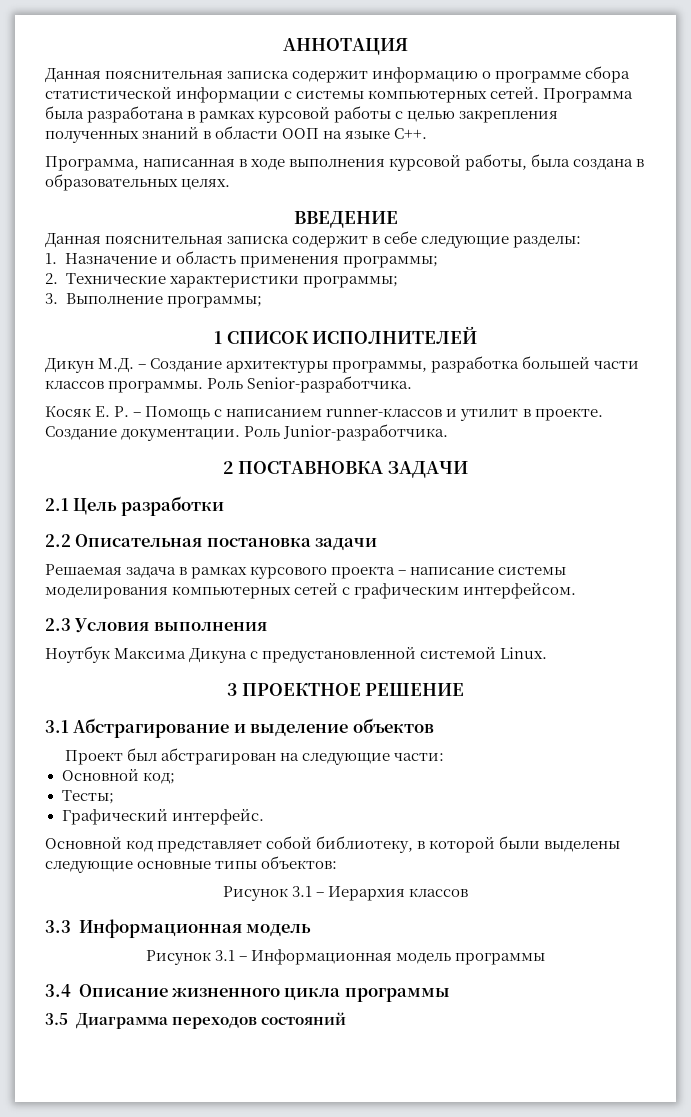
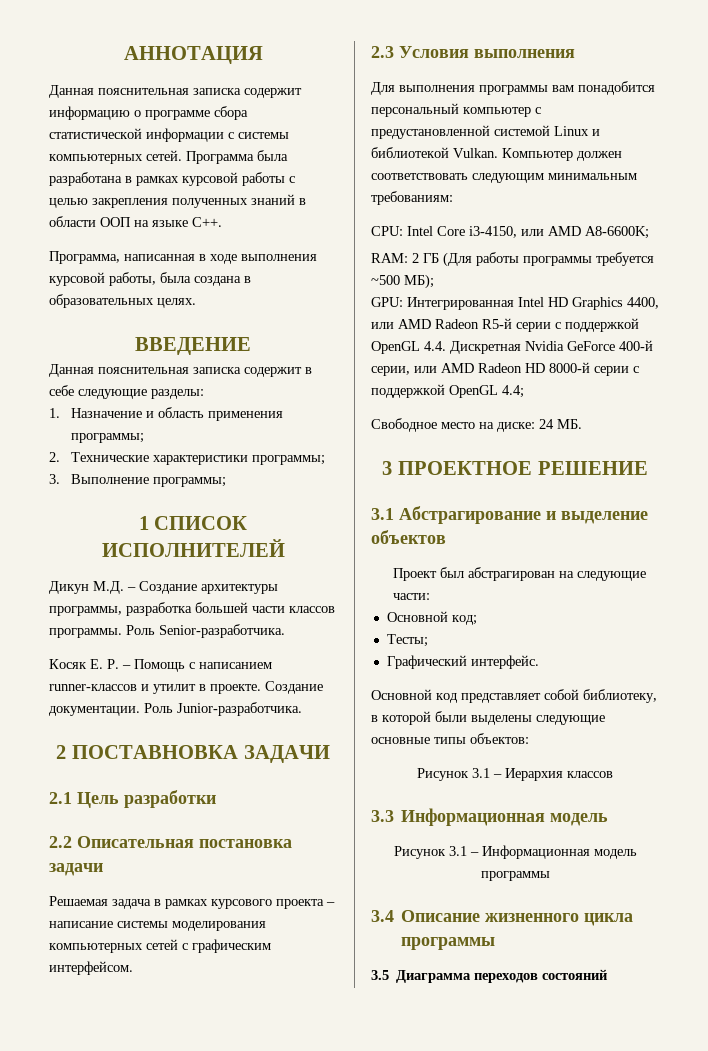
[45,646,548,663] Ноутбук Максима Дикуна с предустановленной системой Linux. -> [371,81,655,95] [371,103,541,117] [371,125,600,139] [371,147,622,161] [371,173,637,183] [371,191,453,205] [371,226,649,239] [371,252,654,267] [371,274,434,289] [371,297,659,310] [371,318,639,332] [371,340,653,354] [371,362,639,376] [371,384,524,398] [371,418,582,432] Для выполнения программы вам понадобится персональный компьютер с предустановленной системой Linux и библиотекой Vulkan. Компьютер должен соответствовать следующим минимальным требованиям: // CPU: Intel Core i3-4150, или AMD A8-6600K; // RAM: 2 ГБ (Для работы программы требуется ~500 МБ); // GPU: Интегрированная Intel HD Graphics 4400, или AMD Radeon R5-й серии с поддержкой OpenGL 4.4. Дискретная Nvidia GeForce 400-й серии, или AMD Radeon HD 8000-й серии с поддержкой OpenGL 4.4; // Свободное место на диске: 24 МБ.

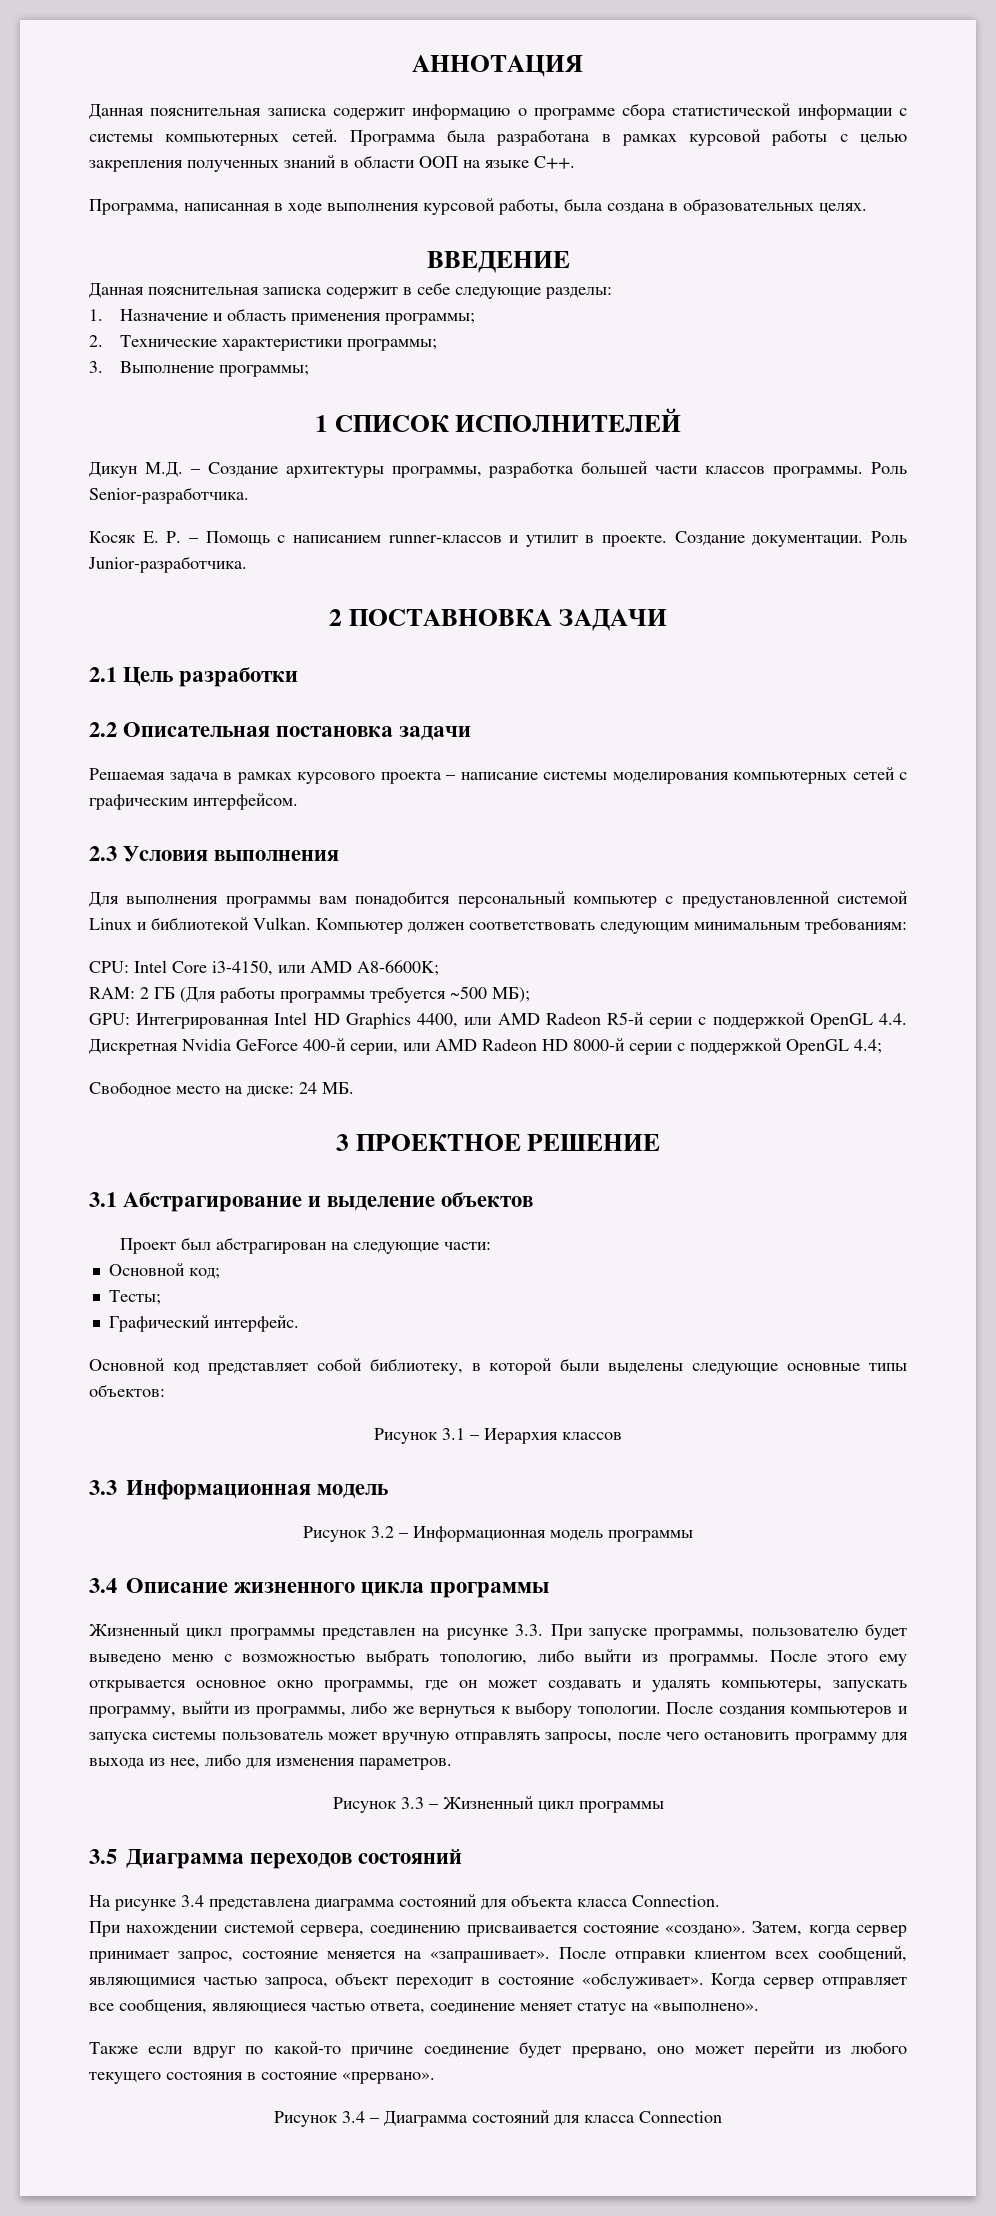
[448,846,467,856] 3.1 -> [371,1526,394,1538] 3.2
[371,969,608,983] 3.5 Диаграмма переходов состояний -> [89,1623,908,1640] [89,1649,907,1666] [89,1680,907,1692] [89,1701,909,1718] [89,1732,909,1744] [89,1753,452,1770] [332,1796,664,1813] [89,1849,463,1869] [89,1894,720,1911] [89,1920,907,1937] [89,1946,907,1963] [89,1972,907,1989] [89,1998,759,2015] [89,2041,907,2058] [89,2072,435,2084] [274,2110,722,2127] Жизненный цикл программы представлен на рисунке 3.3. При запуске программы, пользователю будет выведено меню с возможностью выбрать топологию, либо выйти из программы. После этого ему открывается основное окно программы, где он может создавать и удалять компьютеры, запускать программу, выйти из программы, либо же вернуться к выбору топологии. После создания компьютеров и запуска системы пользователь может вручную отправлять запросы, после чего остановить программу для выхода из нее, либо для изменения параметров. // Рисунок 3.3 – Жизненный цикл программы // 3.5 Диаграмма переходов состояний // На рисунке 3.4 представлена диаграмма состояний для объекта класса Connection. // При нахождении системой сервера, соединению присваивается состояние «создано». Затем, когда сервер принимает запрос, состояние меняется на «запрашивает». После отправки клиентом всех сообщений, являющимися частью запроса, объект переходит в состояние «обслуживает». Когда сервер отправляет все сообщения, являющиеся частью ответа, соединение меняет статус на «выполнено». // Также если вдруг по какой-то причине соединение будет прервано, оно может перейти из любого текущего состояния в состояние «прервано». // Рисунок 3.4 – Диаграмма состояний для класса Connection

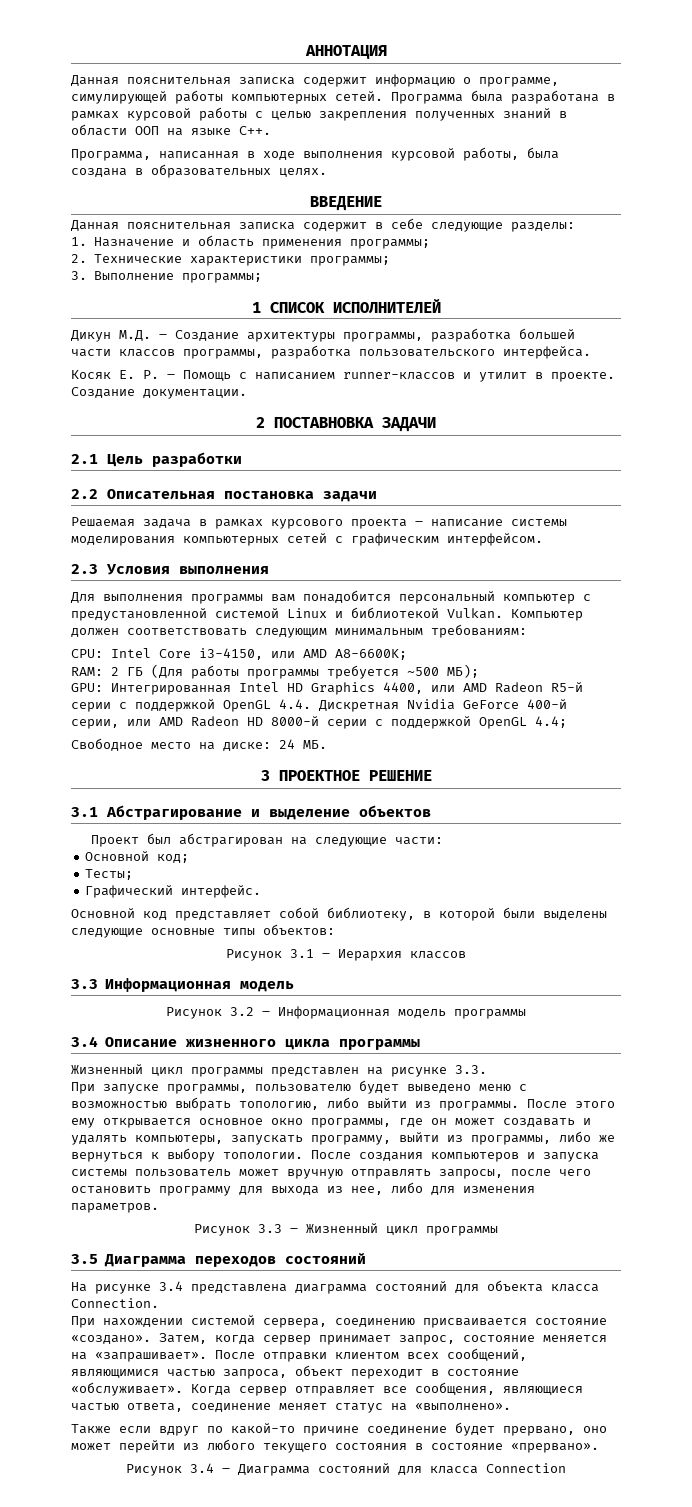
[533,103,907,120] [89,134,153,142] программе сбора статистической информации с системы -> [479,77,559,87] [71,90,223,104] программе, симулирующей работы
[773,462,907,478] [89,487,249,504] программы. Роль Senior-разработчика. -> [183,345,591,359] программы, разработка пользовательского интерфейса.
[871,531,907,543] [88,556,247,573] Роль Junior-разработчика. -> (247, 394) none
(544, 1630) none -> (487, 1069) //

